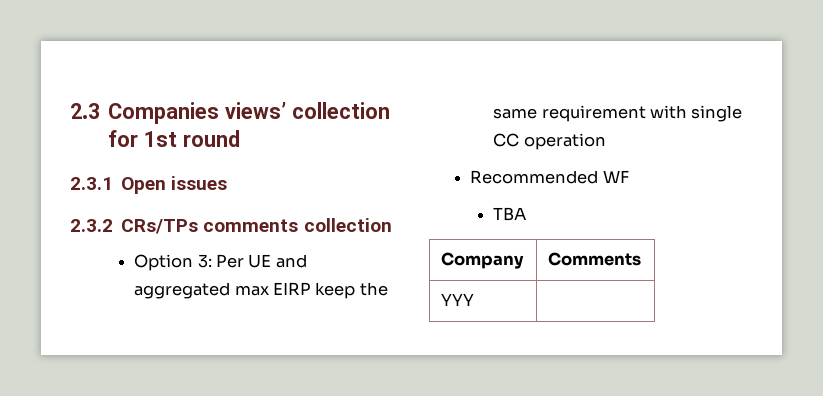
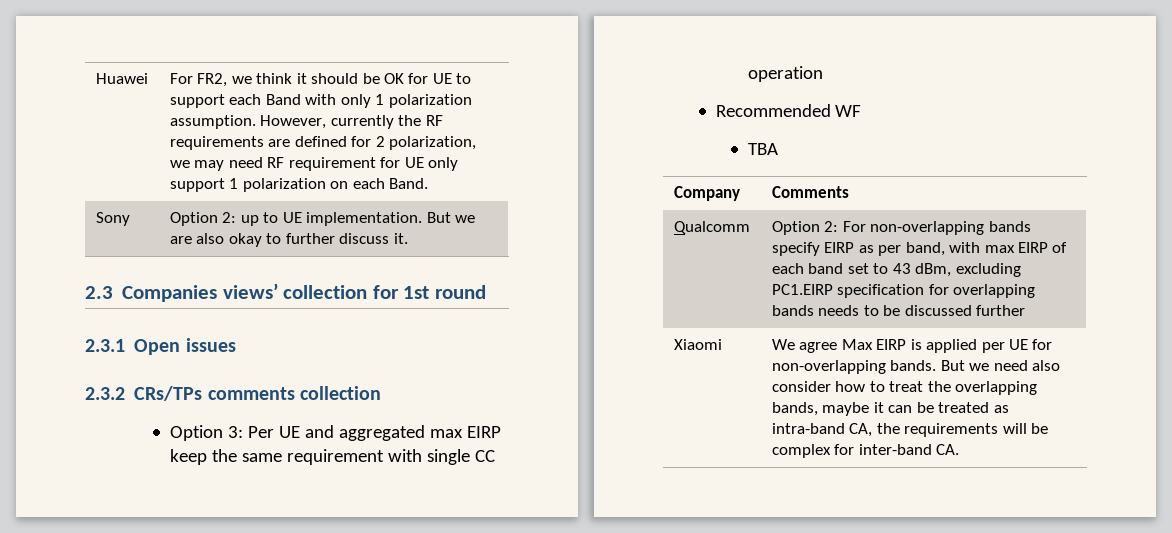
(70, 111) none -> [95,73,148,84] [169,73,472,87] [169,94,472,108] [169,115,443,129] [169,136,477,150] [169,157,458,171] [169,178,429,192] [95,212,130,226] [169,212,475,226] [169,233,408,247] Huawei | For FR2, we think it should be OK for UE to support each Band with only 1 polarization assumption. However, currently the RF requirements are defined for 2 polarization, we may need RF requirement for UE only support 1 polarization on each Band. // Sony | Option 2: up to UE implementation. But we are also okay to further discuss it. //
[441,293,475,306] YYY | -> [673,221,750,234] [771,221,1031,235] [771,242,1068,256] [771,263,1021,277] [771,284,1036,298] [771,305,1026,316] [673,339,722,350] [771,339,1053,353] [771,360,1061,374] [771,381,1038,395] [771,402,1009,416] [771,423,1049,437] [771,444,960,458] Qualcomm | Option 2: For non-overlapping bands specify EIRP as per band, with max EIRP of each band set to 43 dBm, excluding PC1.EIRP specification for overlapping bands needs to be discussed further // Xiaomi | We agree Max EIRP is applied per UE for non-overlapping bands. But we need also consider how to treat the overlapping bands, maybe it can be treated as intra-band CA, the requirements will be complex for inter-band CA.

